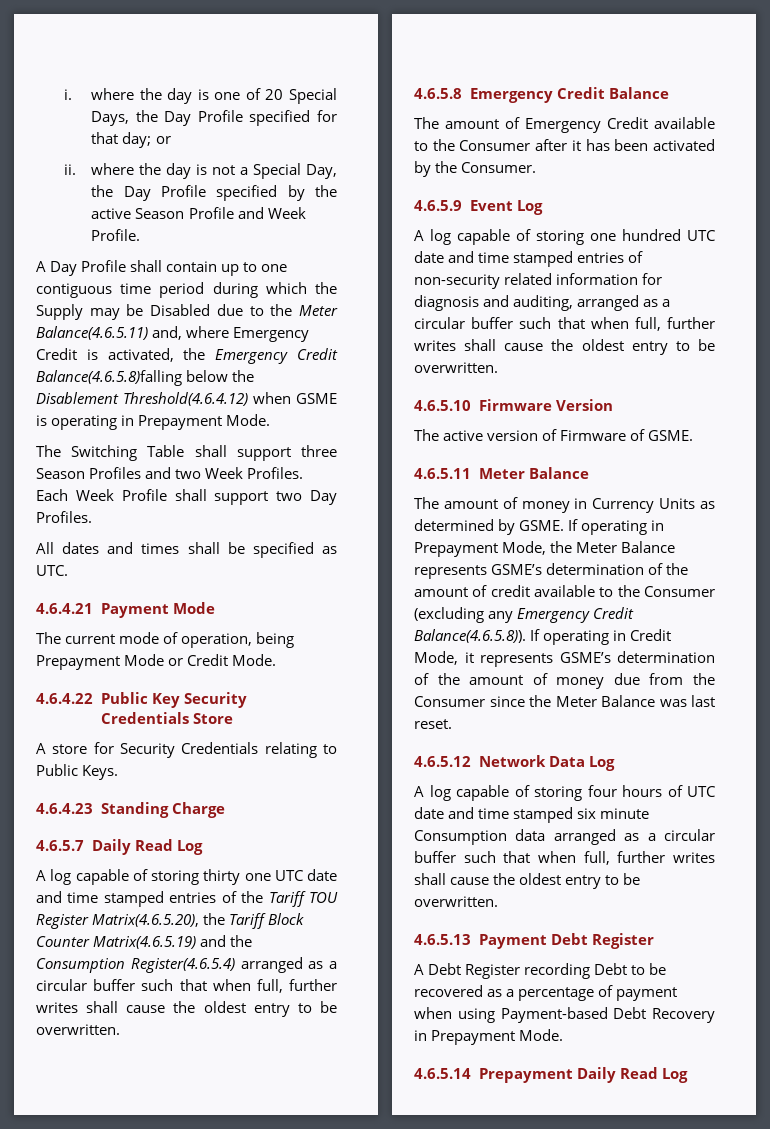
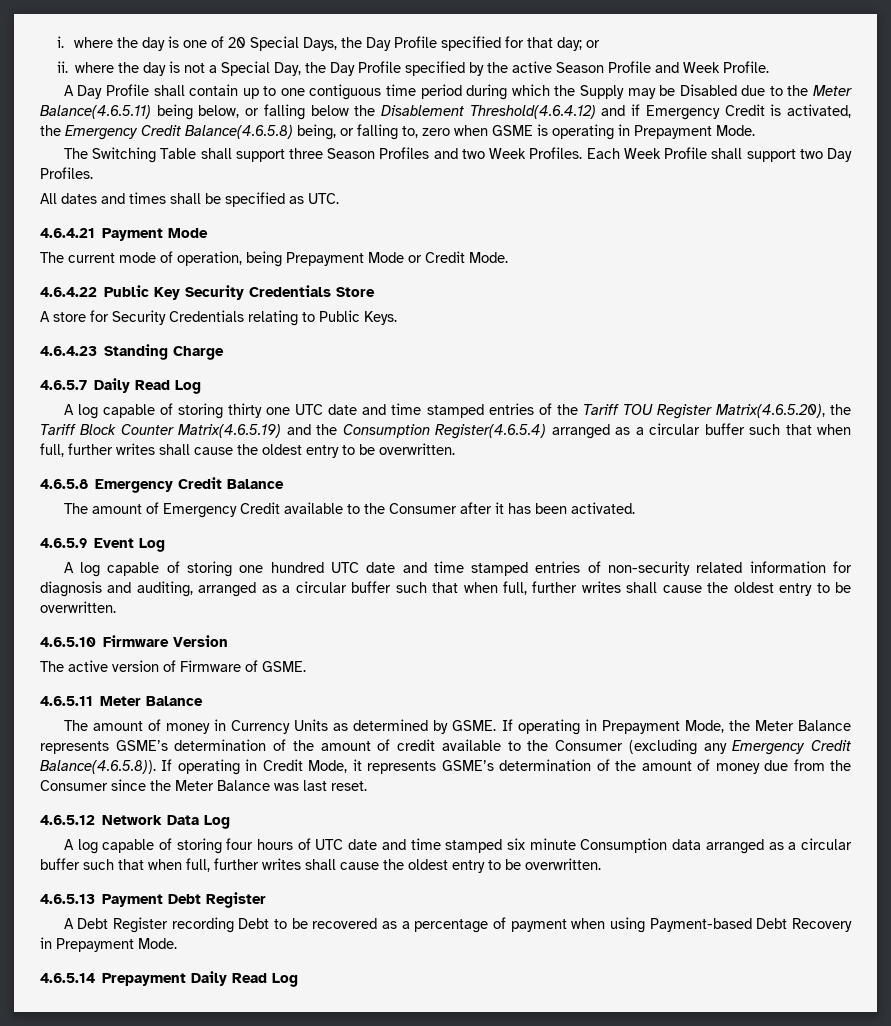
[152,326,230,340] and, where -> [156,104,641,120] being below, or falling below the Disablement Threshold(4.6.4.12) and if
[36,370,255,386] [36,392,248,406] Balance(4.6.5.8)falling below the Disablement Threshold(4.6.4.12) -> [185,124,450,140] Balance(4.6.5.8) being, or falling to, zero
[653,139,715,151] [414,161,537,177] activated by the Consumer. -> [570,502,635,514] activated.

